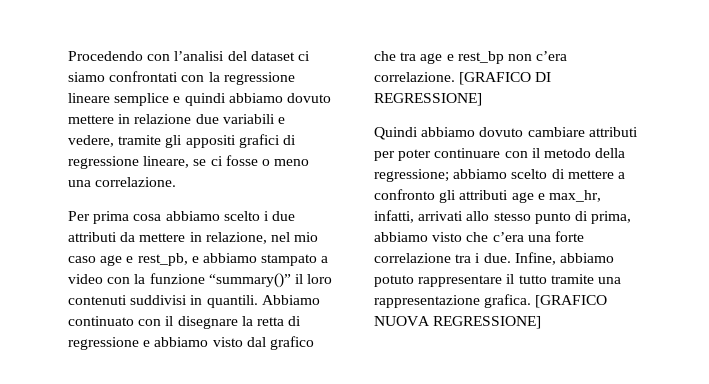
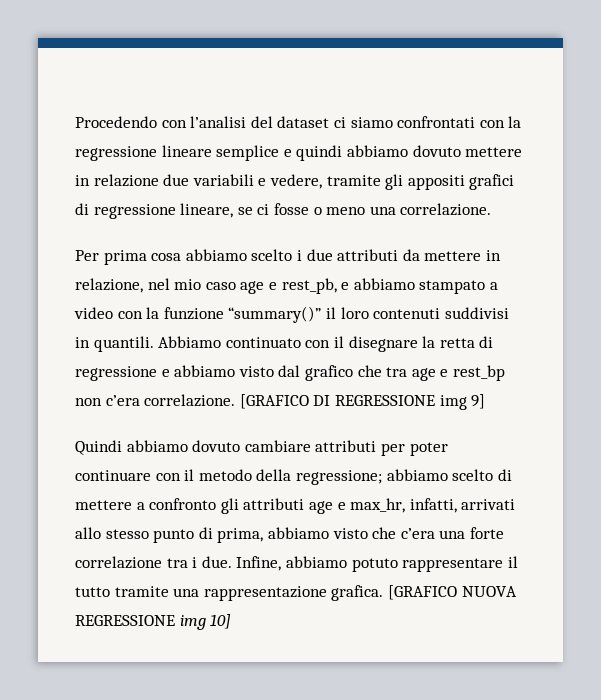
[374,93,482,106] REGRESSIONE] -> [334,394,486,410] REGRESSIONE img 9]
[433,316,542,329] REGRESSIONE] -> [75,614,232,630] REGRESSIONE img 10]

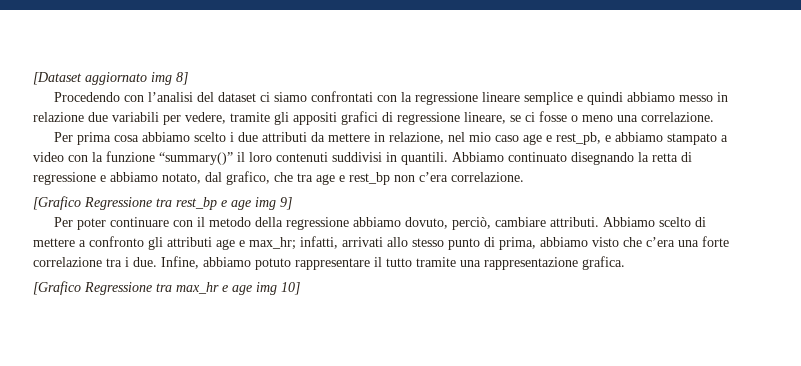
(75, 122) none -> [33,72,188,85] [Dataset aggiornato img 8] //
[412,145,523,157] dovuto mettere -> [679,95,714,102] messo
[258,178,267,186] e -> [163,115,181,125] per
[305,336,418,352] con il disegnare -> [571,152,634,165] disegnando
[238,365,353,381] visto dal grafico -> [162,171,270,185] notato, dal grafico,
[239,394,486,410] [75,440,405,456] [GRAFICO DI REGRESSIONE img 9] // Quindi abbiamo dovuto cambiare attributi per -> [33,196,292,210] [54,217,74,227] // [Grafico Regressione tra rest_bp e age img 9] // Per
[295,469,448,485] regressione; abbiamo -> [286,217,656,230] regressione abbiamo dovuto, perciò, cambiare attributi. Abbiamo
[350,498,406,513] max_hr, -> [249,237,296,250] max_hr;
[387,585,517,600] [75,615,175,626] [GRAFICO NUOVA REGRESSIONE -> [33,281,252,295] // [Grafico Regressione tra max_hr e age

